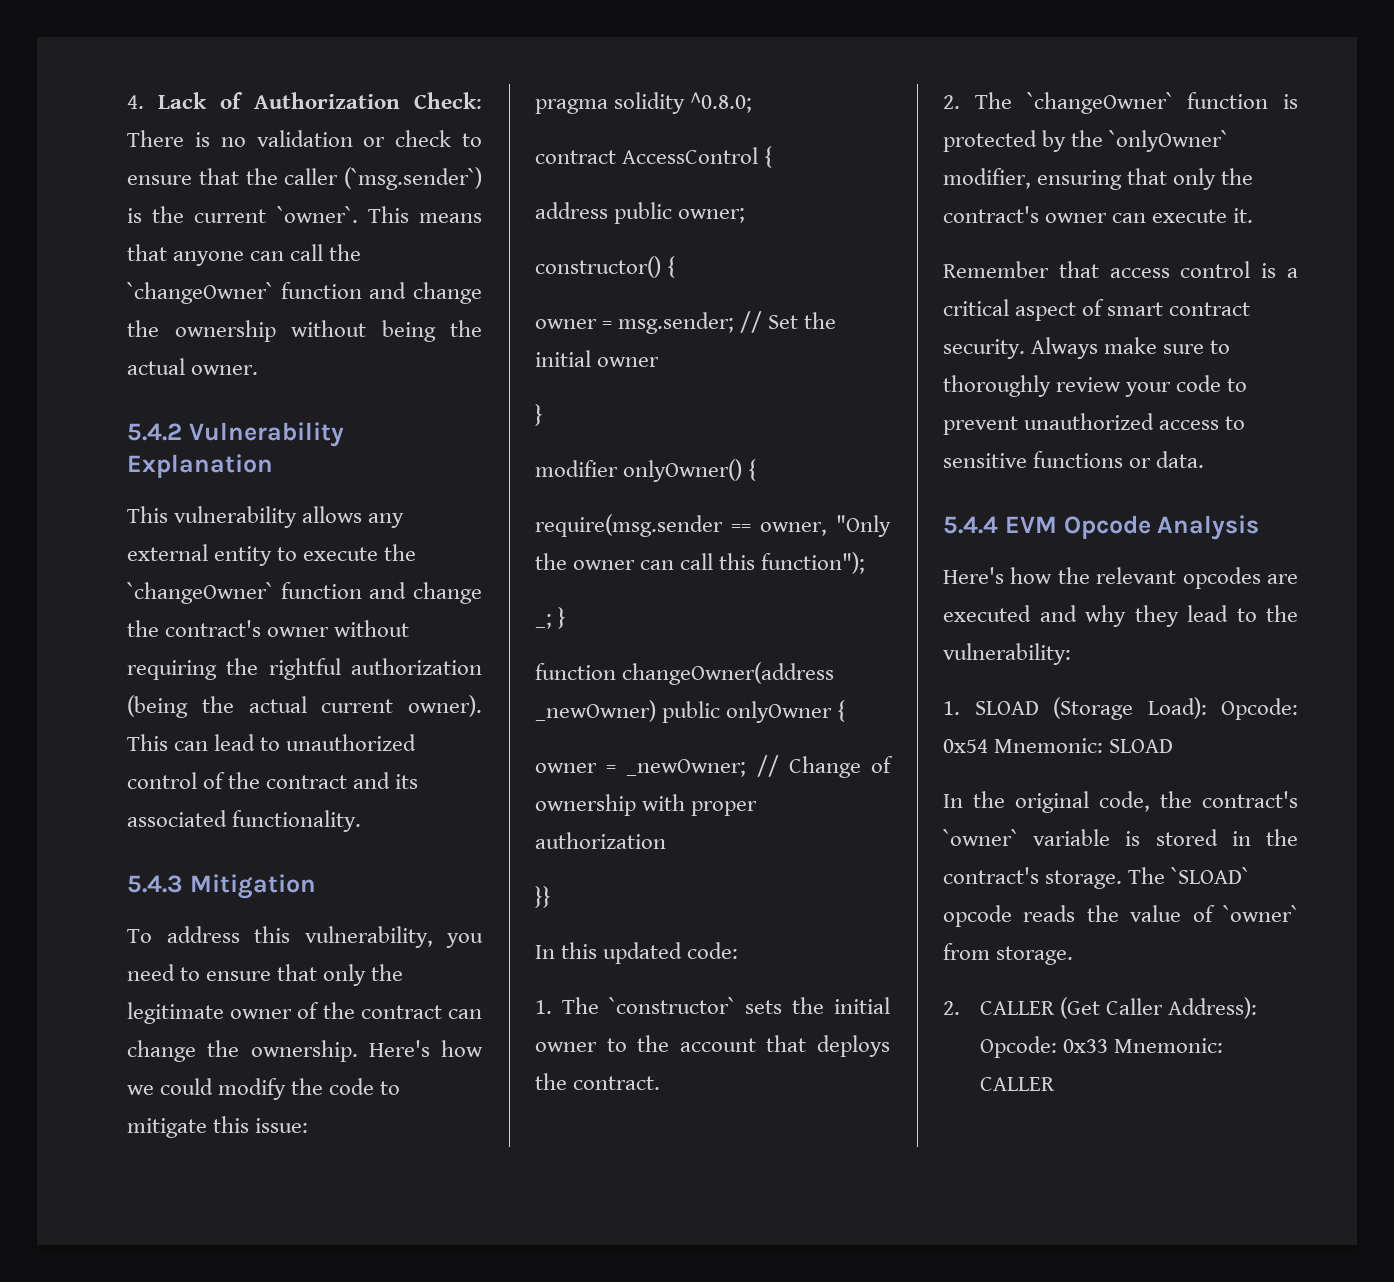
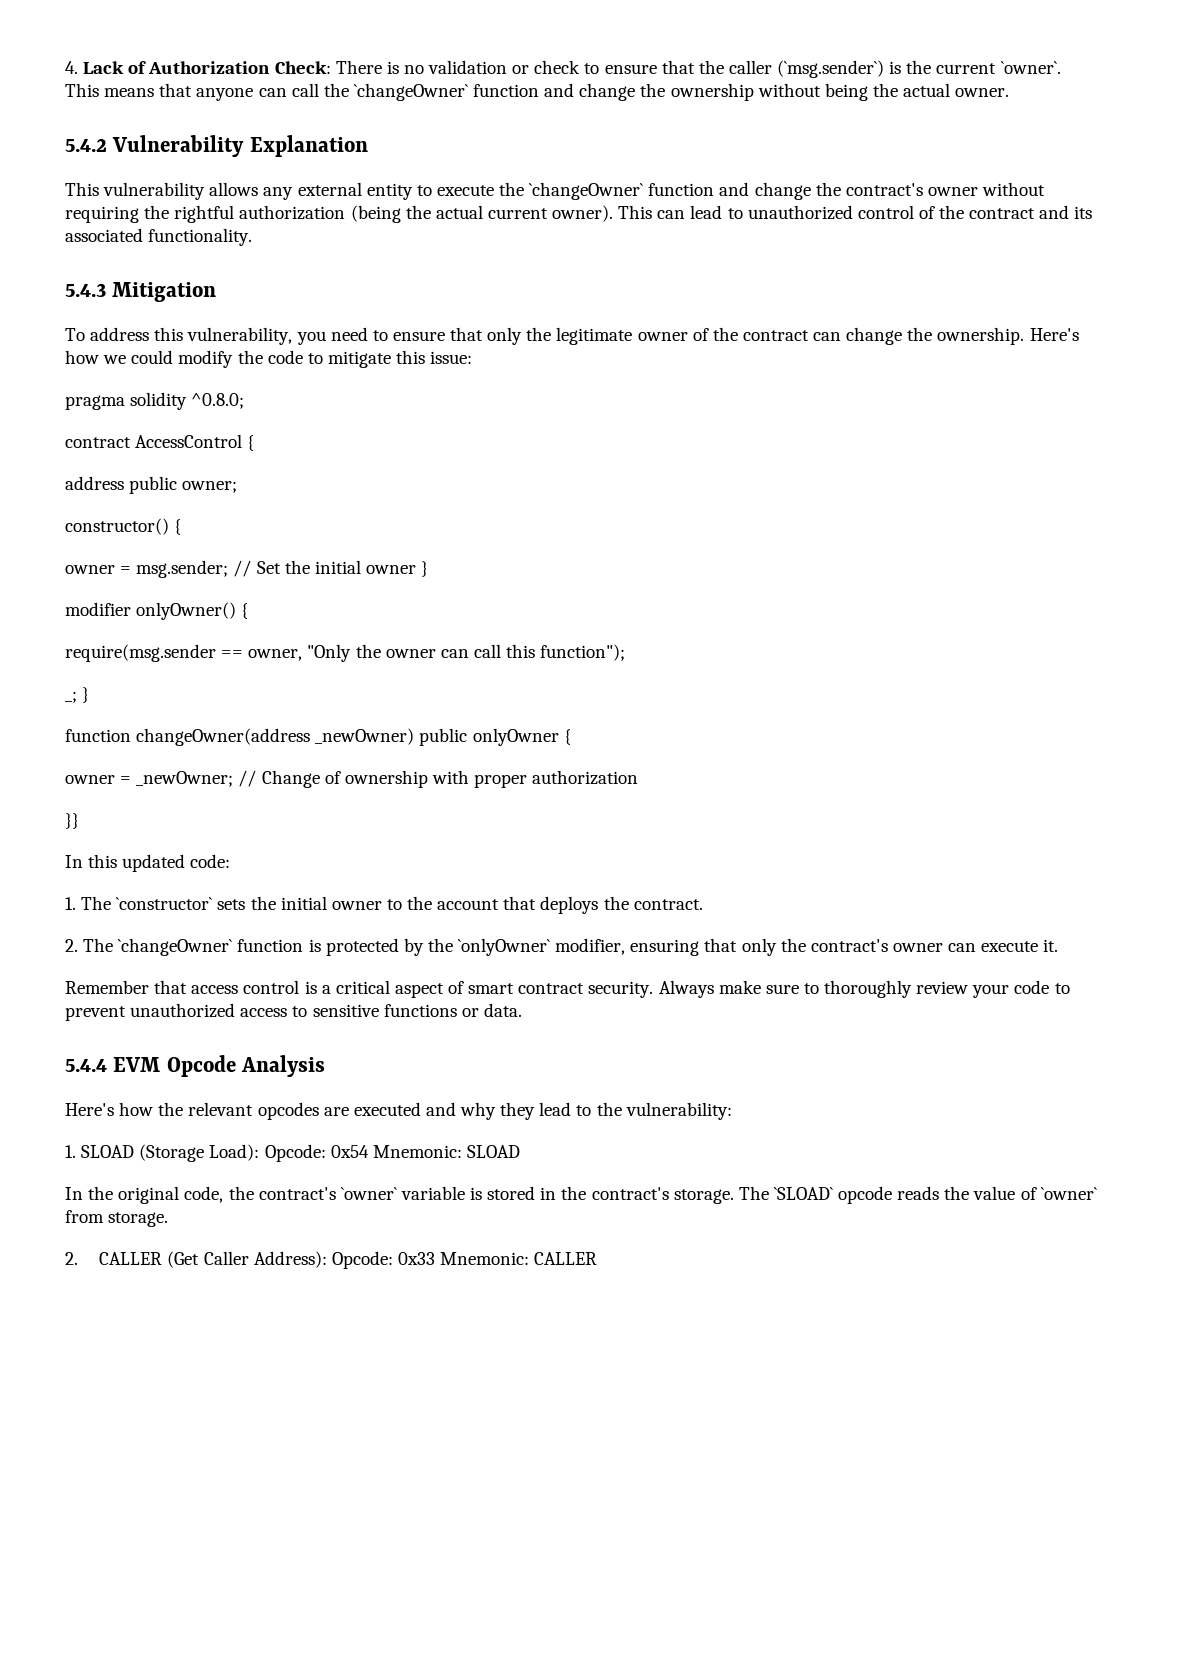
(660, 362) // -> (416, 569) none

